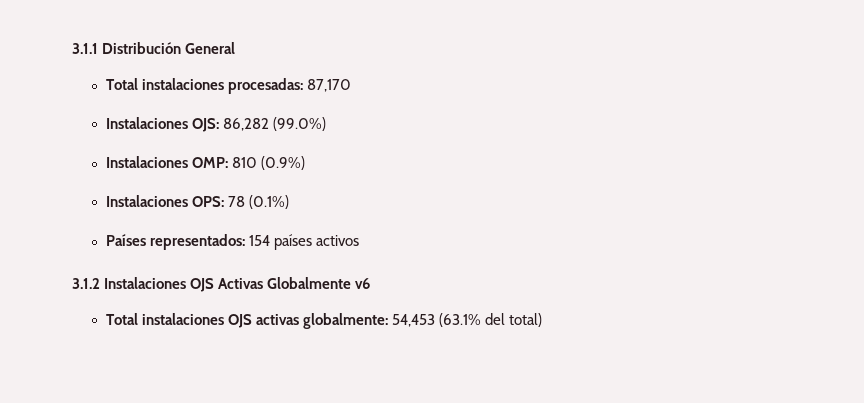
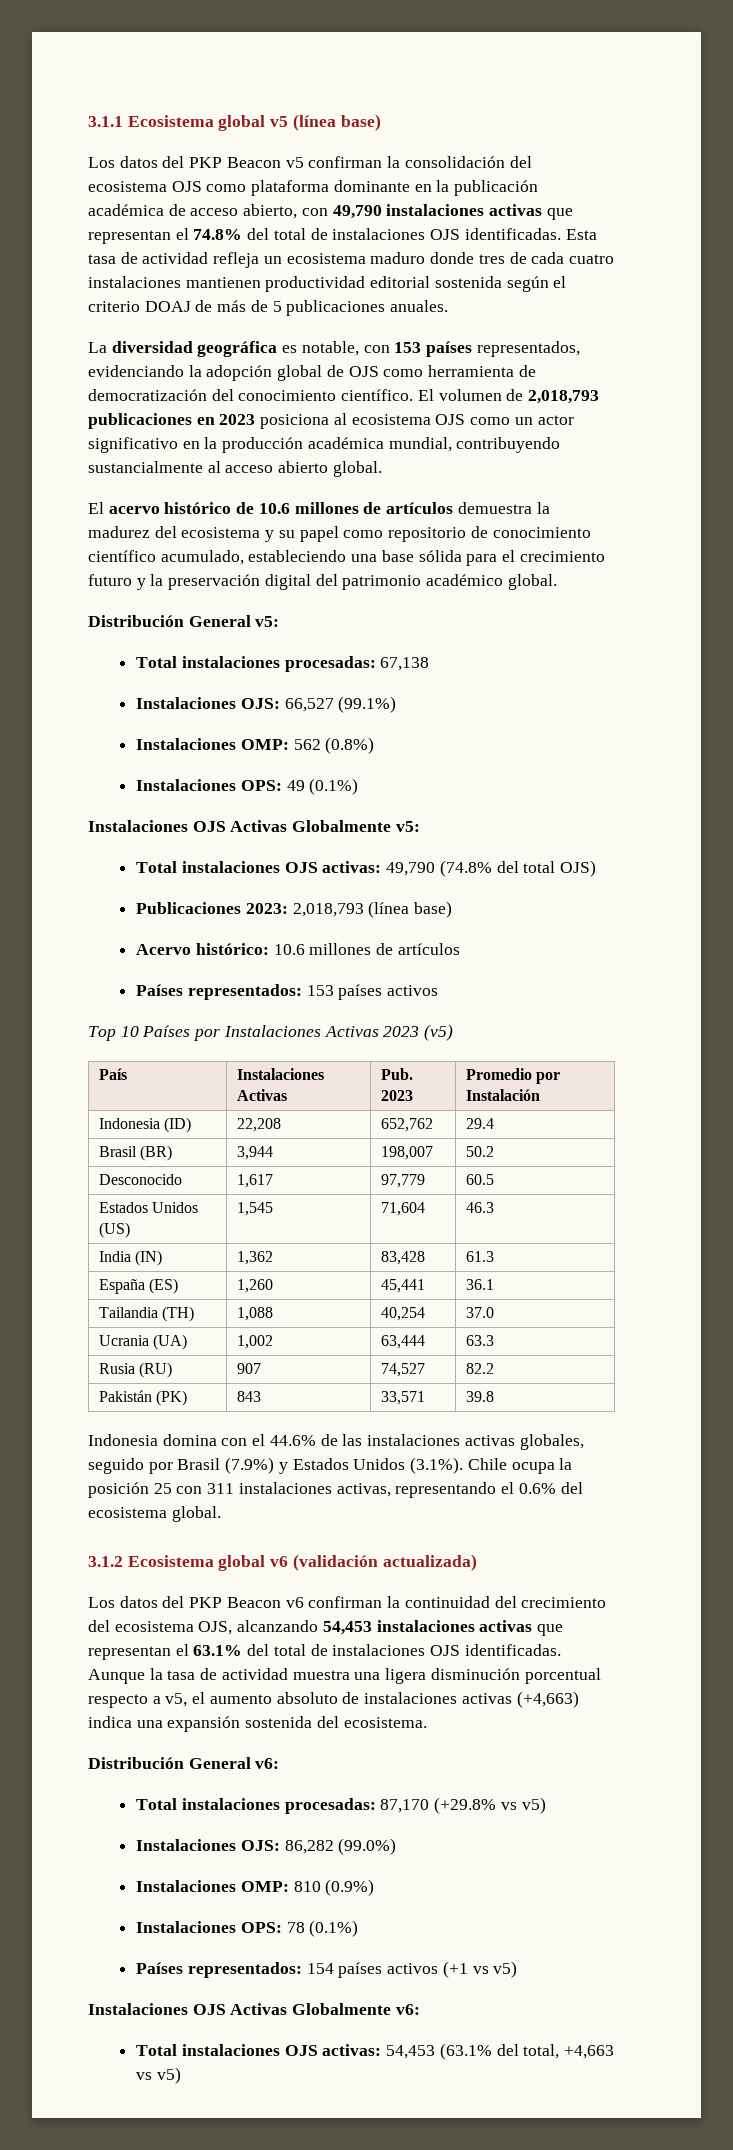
[102,42,236,54] Distribución General -> [127,114,381,131] [88,156,532,168] [88,180,539,196] [88,204,573,220] [88,228,597,244] [88,252,614,268] [88,276,567,292] [88,300,449,316] [88,341,580,357] [88,365,536,381] [88,389,600,404] [88,413,574,429] [88,437,561,453] [88,461,382,477] [88,502,550,514] [88,526,591,542] [88,550,605,566] [88,574,557,590] [88,615,280,627] [136,656,430,672] [136,696,397,713] [136,737,375,754] [136,778,359,795] [88,820,420,832] [136,860,596,877] [136,901,453,918] [136,943,460,955] [136,984,439,1000] [88,1024,454,1041] [98,1068,127,1080] [236,1068,324,1080] [236,1089,287,1101] [380,1068,413,1080] [380,1090,413,1101] [465,1068,561,1084] [465,1089,540,1101] [98,1117,192,1133] [236,1118,281,1132] [380,1118,433,1132] [465,1118,494,1129] [98,1145,173,1161] [236,1146,273,1160] [380,1146,433,1160] [465,1146,494,1157] [98,1174,182,1185] [236,1174,273,1188] [380,1174,425,1188] [465,1174,494,1185] [98,1202,199,1213] [98,1222,130,1238] [236,1202,273,1216] [380,1202,425,1216] [465,1202,494,1213] [98,1250,163,1266] [236,1251,273,1265] [380,1251,425,1265] [465,1251,494,1262] [98,1278,179,1294] [236,1279,273,1293] [380,1279,425,1293] [465,1279,494,1290] [98,1306,195,1322] [236,1307,273,1321] [380,1307,425,1321] [465,1307,494,1318] [98,1334,188,1350] [236,1335,273,1349] [380,1335,425,1349] [465,1335,494,1346] [98,1362,173,1378] [236,1363,261,1374] [380,1363,425,1377] [465,1363,494,1374] [98,1390,188,1406] [236,1391,261,1402] [380,1391,425,1405] [465,1391,494,1402] [88,1434,584,1450] [88,1457,573,1474] [88,1482,583,1498] [88,1506,221,1522] [88,1554,477,1571] [88,1596,607,1608] [88,1620,564,1636] [88,1644,561,1660] [88,1668,601,1684] [88,1691,579,1708] [88,1716,427,1732] [88,1757,280,1769] Ecosistema global v5 (línea base) // Los datos del PKP Beacon v5 confirman la consolidación del ecosistema OJS como plataforma dominante en la publicación académica de acceso abierto, con 49,790 instalaciones activas que representan el 74.8% del total de instalaciones OJS identificadas. Esta tasa de actividad refleja un ecosistema maduro donde tres de cada cuatro instalaciones mantienen productividad editorial sostenida según el criterio DOAJ de más de 5 publicaciones anuales. // La diversidad geográfica es notable, con 153 países representados, evidenciando la adopción global de OJS como herramienta de democratización del conocimiento científico. El volumen de 2,018,793 publicaciones en 2023 posiciona al ecosistema OJS como un actor significativo en la producción académica mundial, contribuyendo sustancialmente al acceso abierto global. // El acervo histórico de 10.6 millones de artículos demuestra la madurez del ecosistema y su papel como repositorio de conocimiento científico acumulado, estableciendo una base sólida para el crecimiento futuro y la preservación digital del patrimonio académico global. // Distribución General v5: // Total instalaciones procesadas: 67,138 // Instalaciones OJS: 66,527 (99.1%) // Instalaciones OMP: 562 (0.8%) // Instalaciones OPS: 49 (0.1%) // Instalaciones OJS Activas Globalmente v5: // Total instalaciones OJS activas: 49,790 (74.8% del total OJS) // Publicaciones 2023: 2,018,793 (línea base) // Acervo histórico: 10.6 millones de artículos // Países representados: 153 países activos // Top 10 Países por Instalaciones Activas 2023 (v5) // País | Instalaciones Activas | Pub. 2023 | Promedio por Instalación // Indonesia (ID) | 22,208 | 652,762 | 29.4 // Brasil (BR) | 3,944 | 198,007 | 50.2 // Desconocido | 1,617 | 97,779 | 60.5 // Estados Unidos (US) | 1,545 | 71,604 | 46.3 // India (IN) | 1,362 | 83,428 | 61.3 // España (ES) | 1,260 | 45,441 | 36.1 // Tailandia (TH) | 1,088 | 40,254 | 37.0 // Ucrania (UA) | 1,002 | 63,444 | 63.3 // Rusia (RU) | 907 | 74,527 | 82.2 // Pakistán (PK) | 843 | 33,571 | 39.8 // Indonesia domina con el 44.6% de las instalaciones activas globales, seguido por Brasil (7.9%) y Estados Unidos (3.1%). Chile ocupa la posición 25 con 311 instalaciones activas, representando el 0.6% del ecosistema global. // 3.1.2 Ecosistema global v6 (validación actualizada) // Los datos del PKP Beacon v6 confirman la continuidad del crecimiento del ecosistema OJS, alcanzando 54,453 instalaciones activas que representan el 63.1% del total de instalaciones OJS identificadas. Aunque la tasa de actividad muestra una ligera disminución porcentual respecto a v5, el aumento absoluto de instalaciones activas (+4,663) indica una expansión sostenida del ecosistema. // Distribución General v6:
(351, 85) none -> [434,1797,546,1814] (+29.8% vs v5)
[72,277,371,292] [105,313,389,329] // 3.1.2 Instalaciones OJS Activas Globalmente v6 // Total instalaciones OJS activas globalmente: -> [442,1961,518,1978] [88,2003,420,2015] [136,2044,382,2056] (+1 vs v5) // Instalaciones OJS Activas Globalmente v6: // Total instalaciones OJS activas:
[509,313,543,327] total) -> [523,2044,614,2059] [136,2067,181,2084] total, +4,663 vs v5)

